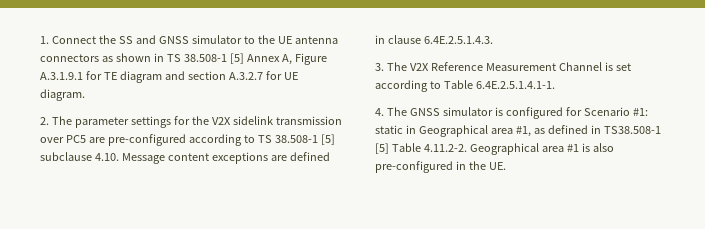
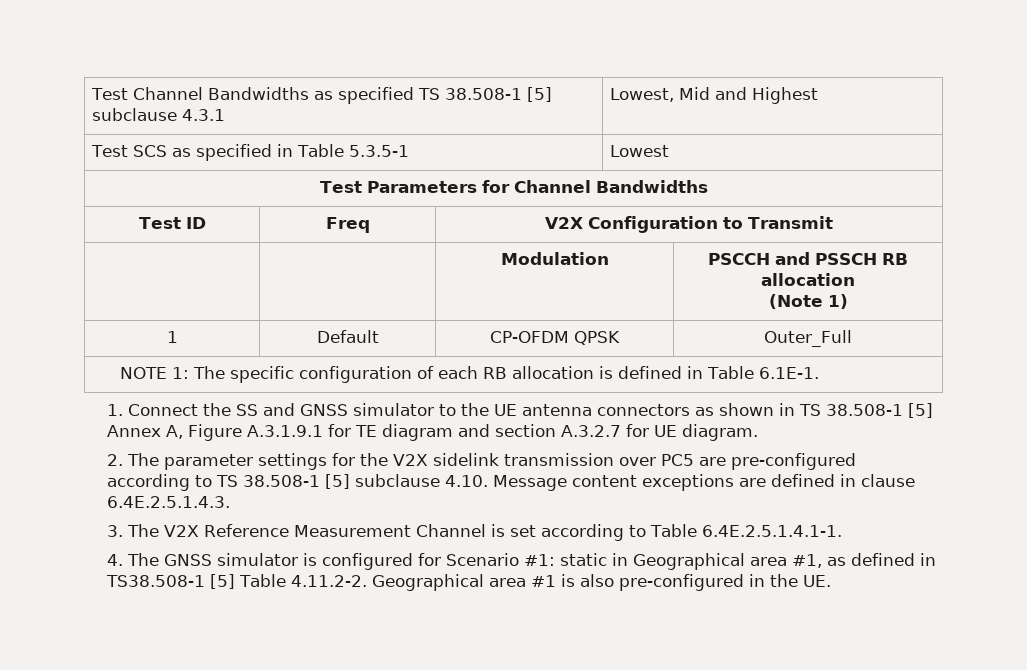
(40, 40) none -> [91,87,553,104] [92,108,226,121] [610,87,819,104] [91,144,409,161] [610,145,670,157] [319,180,708,193] [138,217,206,229] [325,217,370,233] [545,216,834,233] [500,252,609,265] [708,252,908,265] [761,273,855,286] [768,294,848,309] [166,331,178,343] [316,330,379,343] [490,331,620,345] [764,330,853,347] [120,366,819,383] Test Channel Bandwidths as specified TS 38.508-1 [5] subclause 4.3.1 | Lowest, Mid and Highest // Test SCS as specified in Table 5.3.5-1 | Lowest // Test Parameters for Channel Bandwidths // Test ID | Freq | V2X Configuration to Transmit // | | Modulation | PSCCH and PSSCH RB allocation // (Note 1) // 1 | Default | CP-OFDM QPSK | Outer_Full // NOTE 1: The specific configuration of each RB allocation is defined in Table 6.1E-1. //

